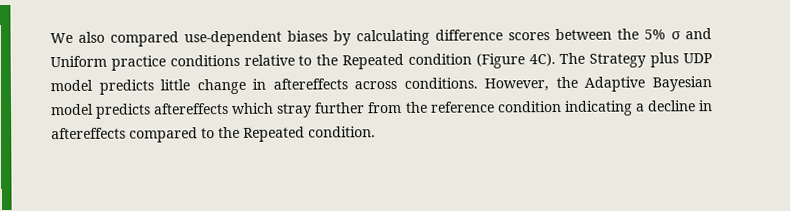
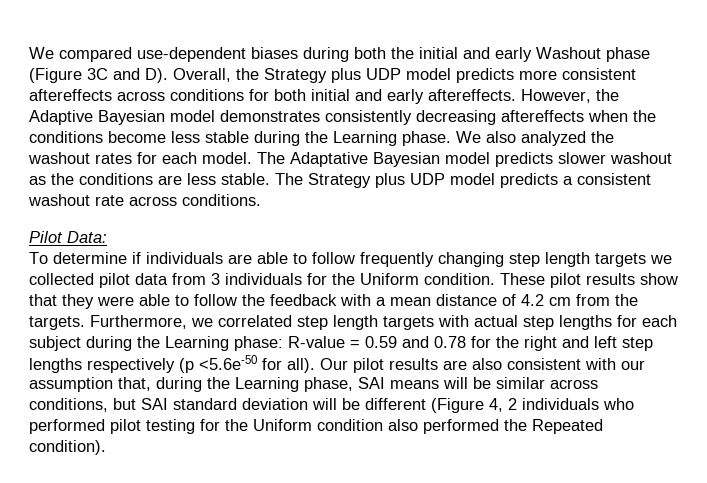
[50,31,105,44] We also -> [29,47,54,59] We
[333,28,712,46] [50,53,556,71] by calculating difference scores between the 5% σ and Uniform practice conditions relative to the Repeated condition (Figure 4C). -> [303,47,650,62] [29,68,636,83] [29,89,619,104] [29,110,656,125] [29,131,614,146] [28,152,672,167] [29,173,270,185] during both the initial and early Washout phase (Figure 3C and D). Overall, the Strategy plus UDP model predicts more consistent aftereffects across conditions for both initial and early aftereffects. However, the Adaptive Bayesian model demonstrates consistently decreasing aftereffects when the conditions become less stable during the Learning phase. We also analyzed the washout rates for each model. The Adaptative Bayesian model predicts slower washout as the conditions are less stable.
[160,76,712,95] [50,100,714,119] [51,126,376,143] little change in aftereffects across conditions. However, the Adaptive Bayesian model predicts aftereffects which stray further from the reference condition indicating a decline in aftereffects compared to the Repeated condition. -> [563,173,651,185] [28,194,261,206] [29,231,107,243] [29,252,672,267] [29,273,678,288] [29,294,638,309] [29,315,677,330] [29,336,653,351] [29,355,645,373] [29,377,598,392] [29,398,634,413] [29,419,603,434] [29,440,106,455] a consistent washout rate across conditions. // Pilot Data: // To determine if individuals are able to follow frequently changing step length targets we collected pilot data from 3 individuals for the Uniform condition. These pilot results show that they were able to follow the feedback with a mean distance of 4.2 cm from the targets. Furthermore, we correlated step length targets with actual step lengths for each subject during the Learning phase: R-value = 0.59 and 0.78 for the right and left step lengths respectively (p <5.6e-50 for all). Our pilot results are also consistent with our assumption that, during the Learning phase, SAI means will be similar across conditions, but SAI standard deviation will be different (Figure 4, 2 individuals who performed pilot testing for the Uniform condition also performed the Repeated condition).

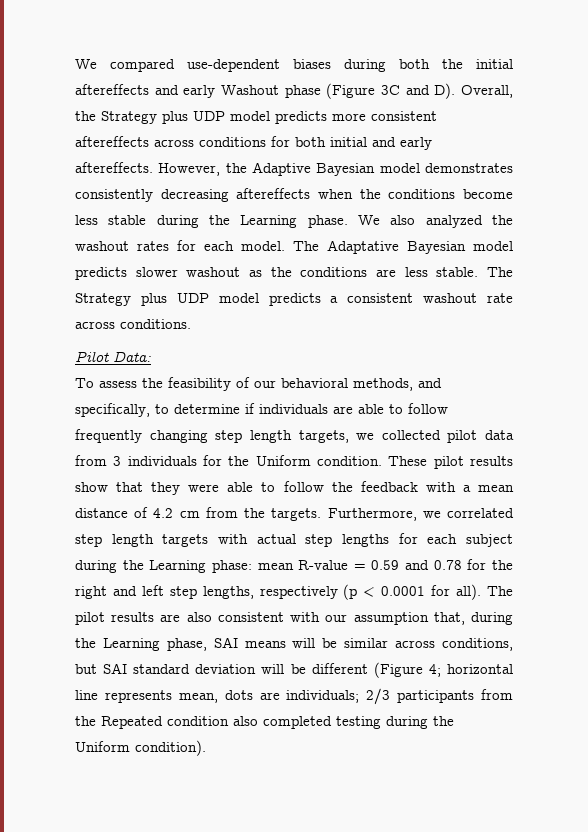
(458, 53) none -> [75,84,149,95] aftereffects
(48, 258) none -> [99,377,442,391] [75,403,169,417] assess the feasibility of our behavioral methods, and specifically, to
[595,253,646,267] targets -> [298,430,349,443] targets,
(283, 343) none -> [257,563,294,570] mean
[29,358,82,373] lengths -> [202,586,254,599] lengths,
[199,355,257,370] <5.6e-50 -> [363,586,426,597] < 0.0001
[320,358,348,370] Our -> [487,586,514,596] The
[489,398,634,412] [29,419,603,434] 4, 2 individuals who performed pilot testing for the Uniform condition also performed the Repeated -> [428,664,513,677] [75,688,513,705] [75,716,454,729] [75,741,130,752] 4; horizontal line represents mean, dots are individuals; 2/3 participants from the Repeated condition also completed testing during the Uniform

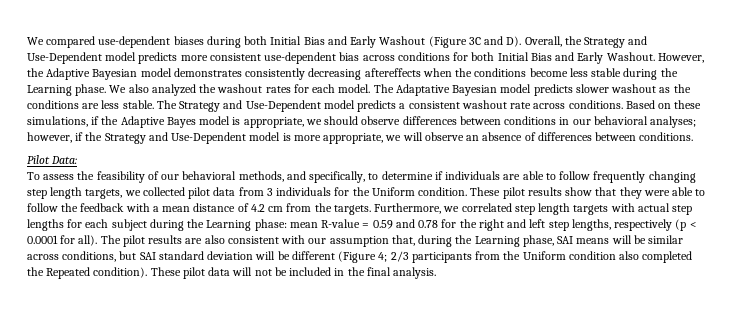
[442,59,513,69] [75,84,321,98] the initial aftereffects and early Washout phase -> [270,36,426,48] Initial Bias and Early Washout
[162,111,225,124] plus UDP -> [628,36,648,45] [27,52,102,64] and Use-Dependent
[75,136,149,147] aftereffects -> [264,52,360,64] use-dependent bias
[330,137,432,150] [75,162,153,173] initial and early aftereffects. -> [497,52,655,64] Initial Bias and Early Washout.
[140,293,209,306] plus UDP -> [223,100,321,112] and Use-Dependent
(191, 324) none -> [625,100,702,109] [27,116,697,128] [27,132,694,144] Based on these simulations, if the Adaptive Bayes model is appropriate, we should observe differences between conditions in our behavioral analyses; however, if the Strategy and Use-Dependent model is more appropriate, we will observe an absence of differences between conditions.
[446,664,513,674] [75,690,360,703] horizontal line represents mean, dots are individuals; -> (388, 257) none
[101,716,163,729] Repeated -> [522,251,566,260] Uniform
[336,716,454,729] [75,740,206,756] testing during the Uniform condition). -> [27,267,437,279] the Repeated condition). These pilot data will not be included in the final analysis.

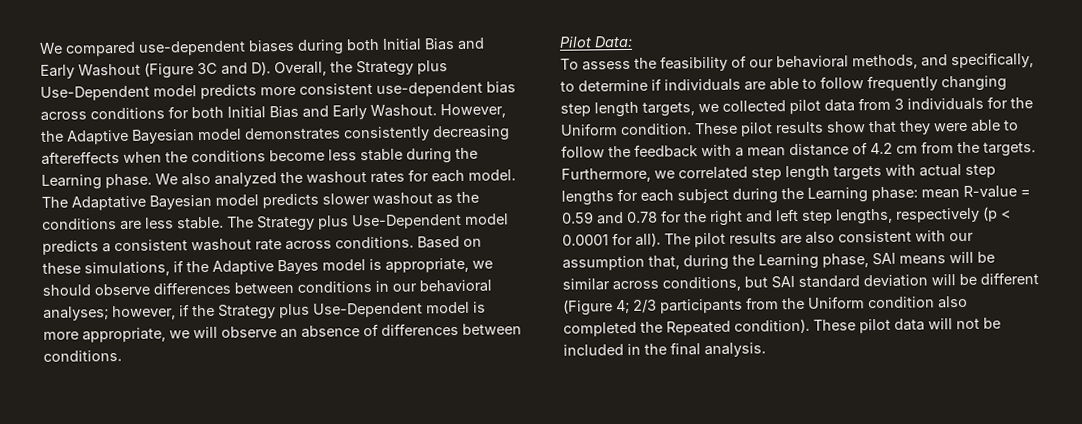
[628,36,648,45] and -> [417,60,448,75] plus
[223,100,243,109] and -> [318,215,349,230] plus
[148,132,168,141] and -> [279,303,310,319] plus

